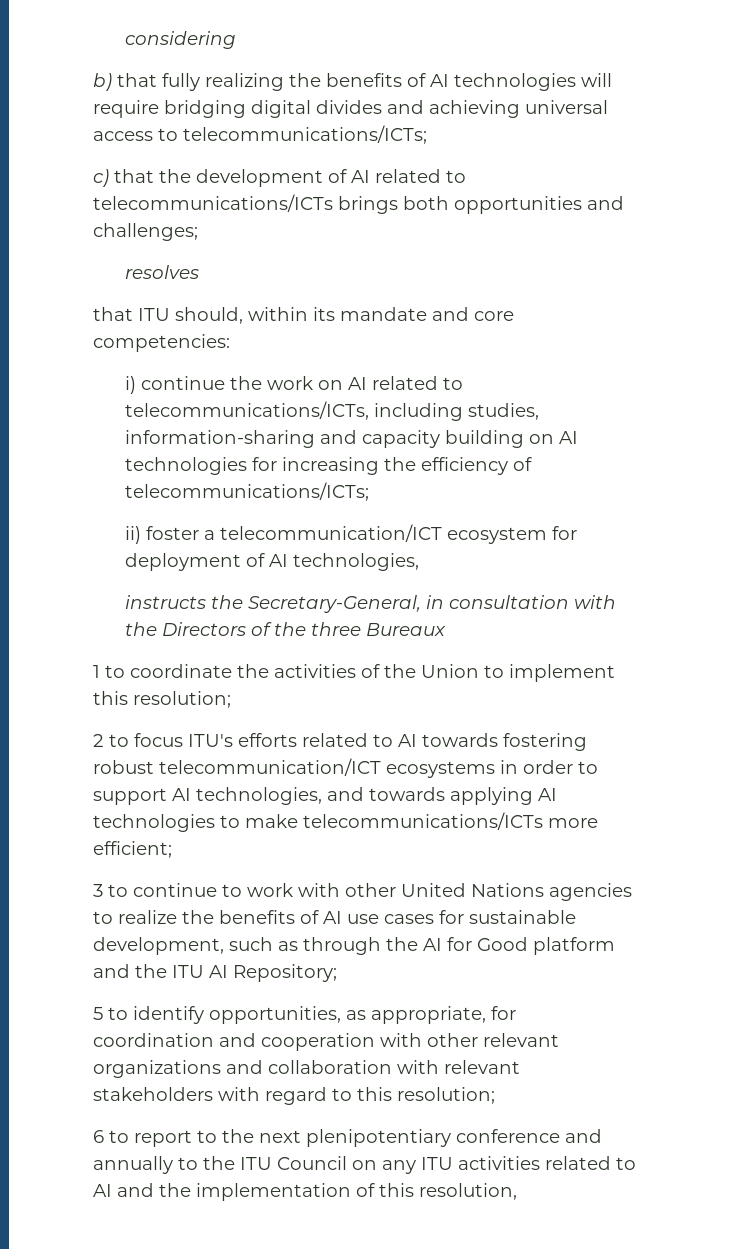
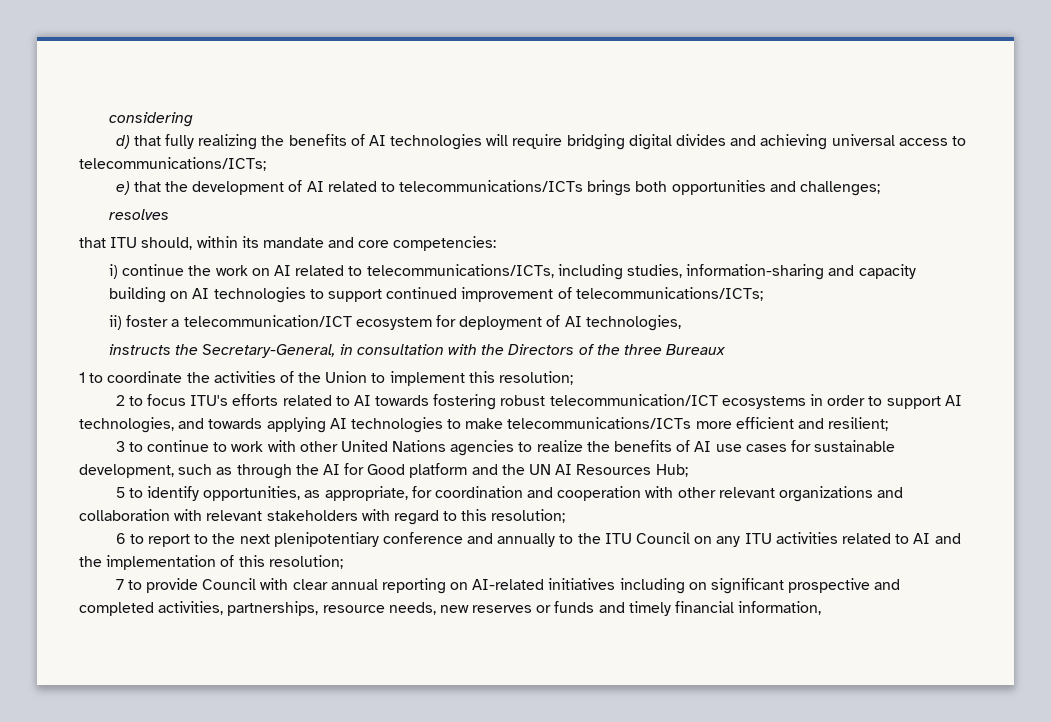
[93,73,112,91] b) -> [115,135,130,149] d)
[93,169,109,187] c) -> [115,181,130,195] e)
[252,457,509,475] for increasing the efficiency -> [309,287,554,302] to support continued improvement
[93,841,172,858] efficient; -> [735,417,889,431] efficient and resilient;
[172,964,337,982] ITU AI Repository; -> [529,464,688,477] UN AI Resources Hub;
[419,1183,517,1200] resolution, -> [268,555,343,569] [115,578,901,594] [79,601,822,616] resolution; // 7 to provide Council with clear annual reporting on AI-related initiatives including on significant prospective and completed activities, partnerships, resource needs, new reserves or funds and timely financial information,

